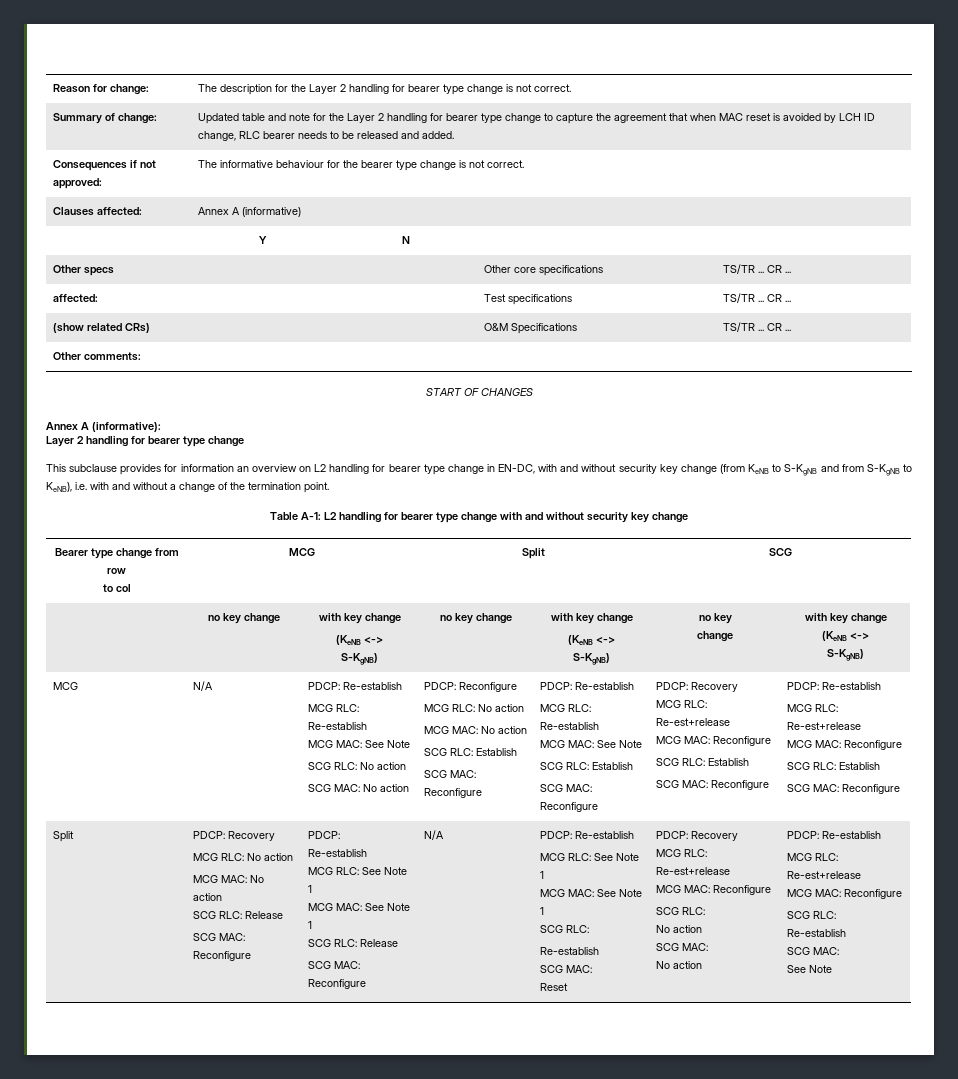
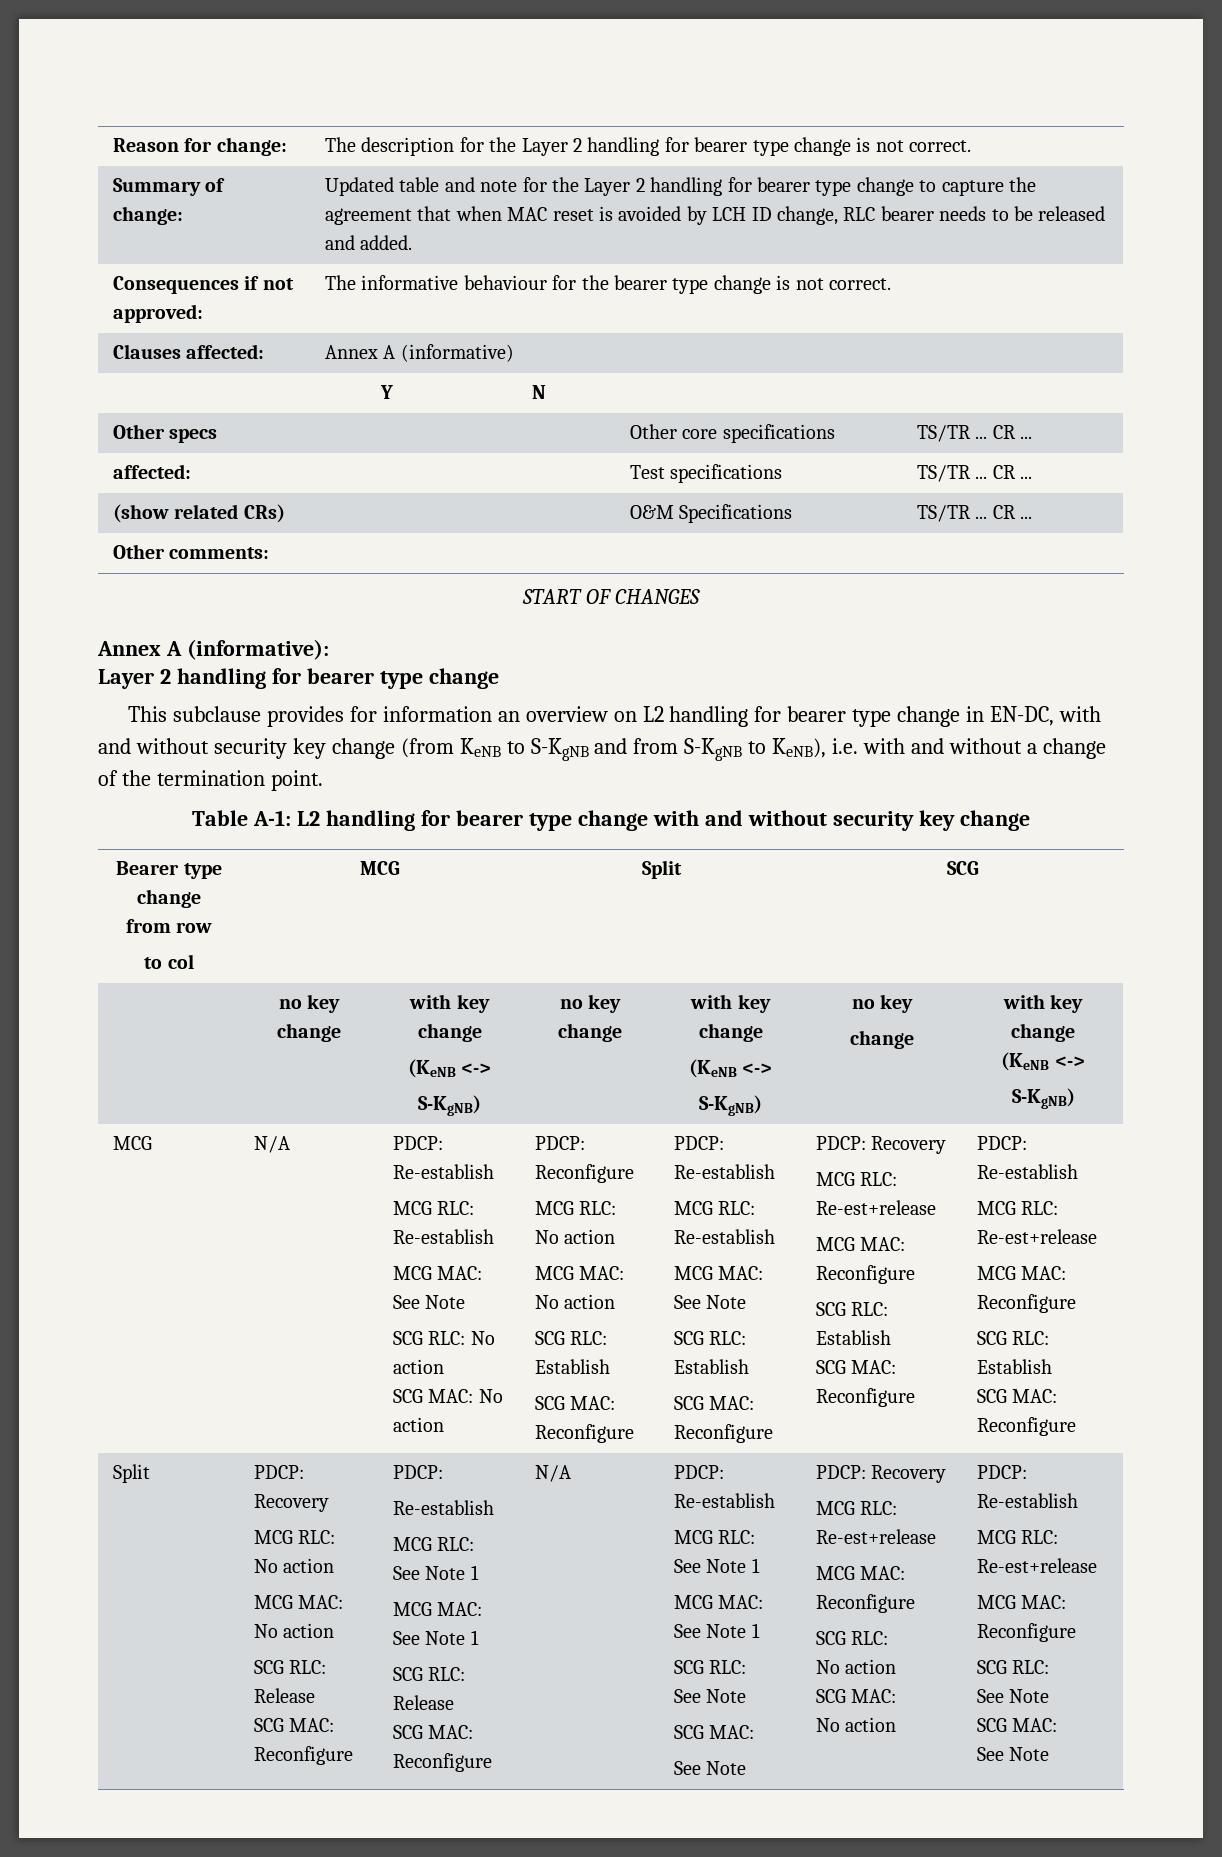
[539,947,599,955] [539,965,592,973] [539,983,568,991] Re-establish // SCG MAC: // Reset -> [674,1689,747,1703] [674,1725,755,1739] [674,1761,747,1775] See Note // SCG MAC: // See Note
[786,929,846,937] Re-establish -> [977,1689,1050,1703] See Note

